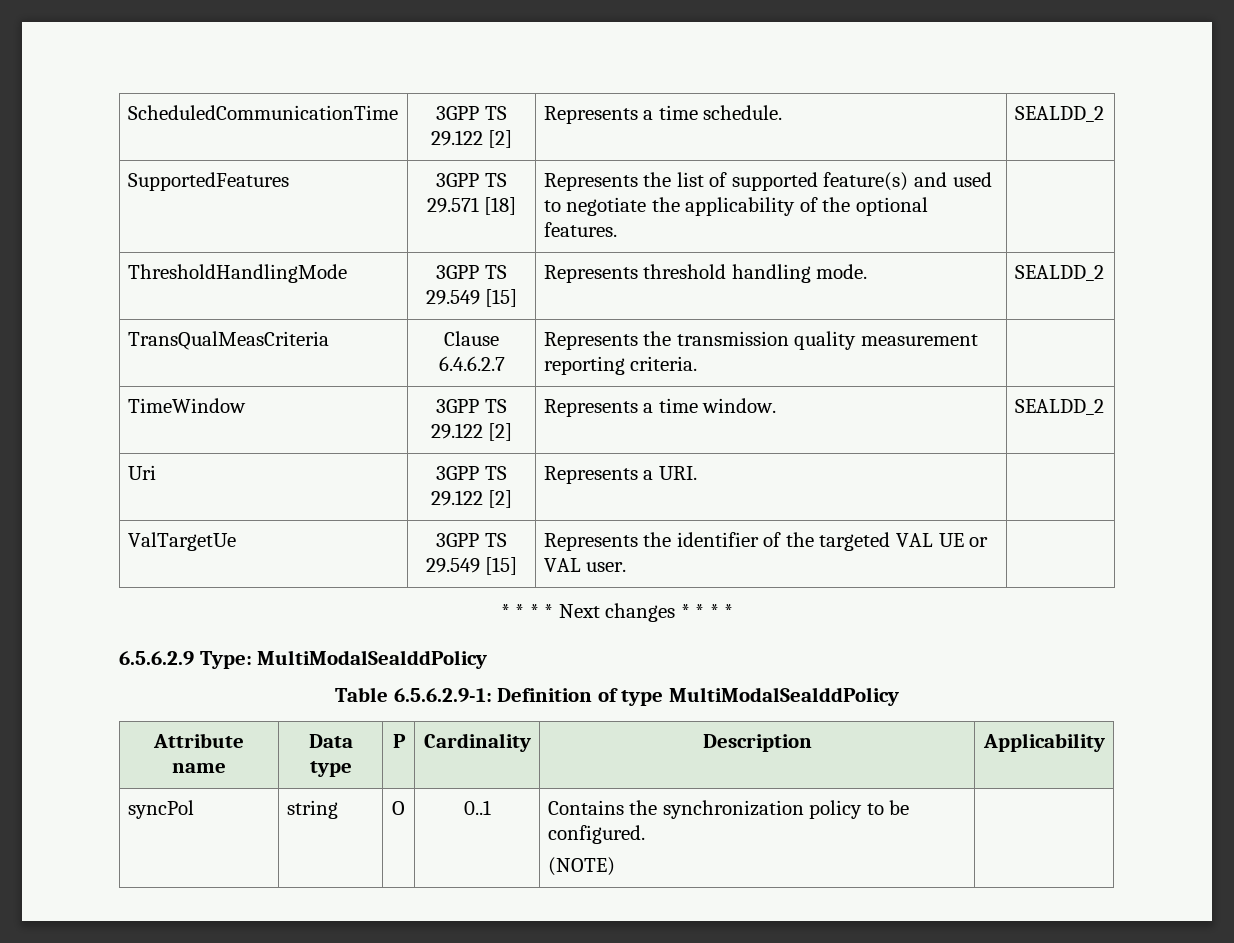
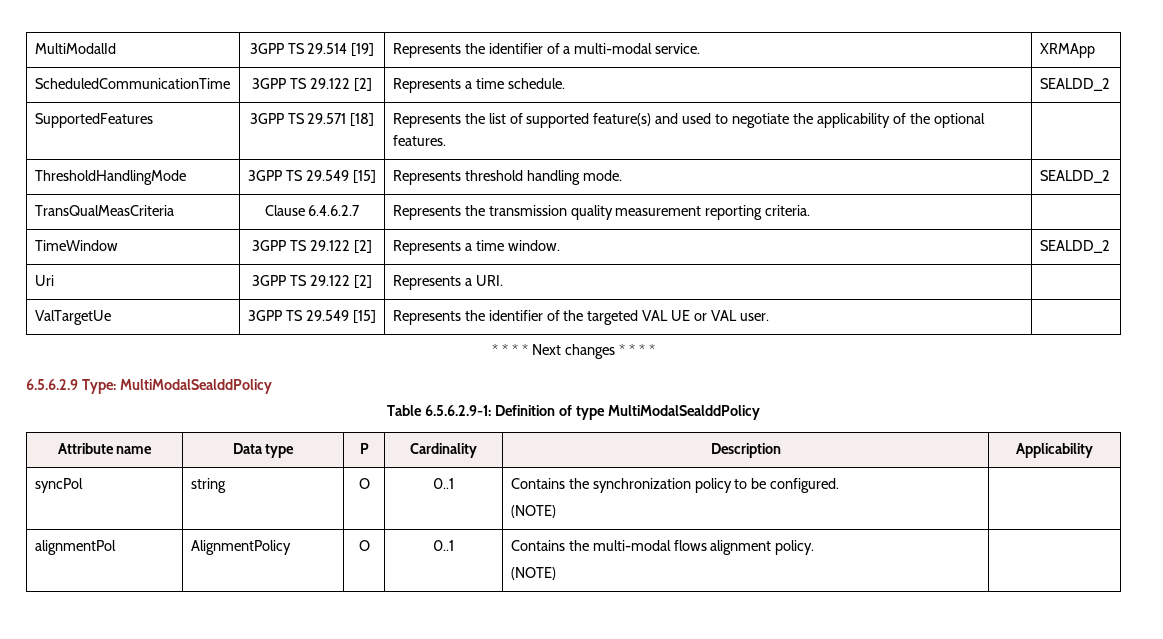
(127, 112) none -> [34,43,116,54] [249,43,375,56] [392,43,701,58] [1039,43,1095,58] MultiModalId | 3GPP TS 29.514 [19] | Represents the identifier of a multi-modal service. | XRMApp //
(615, 866) none -> [34,540,116,555] [190,540,291,555] [358,540,370,551] [433,540,454,551] [510,540,815,555] [510,567,556,580] // alignmentPol | AlignmentPolicy | O | 0..1 | Contains the multi-modal flows alignment policy. // (NOTE) |

